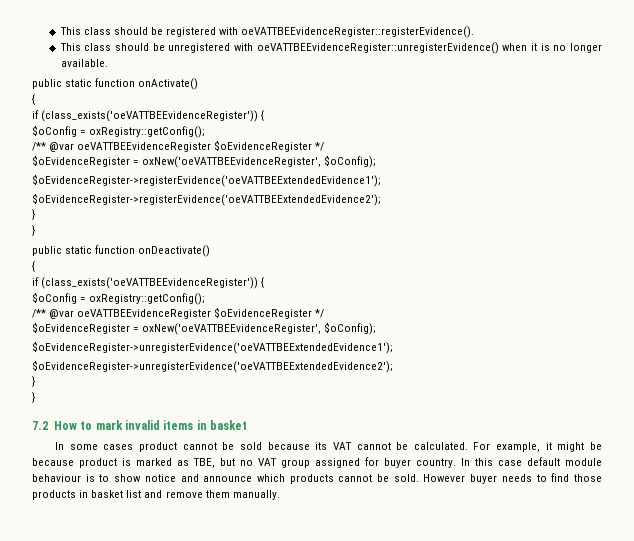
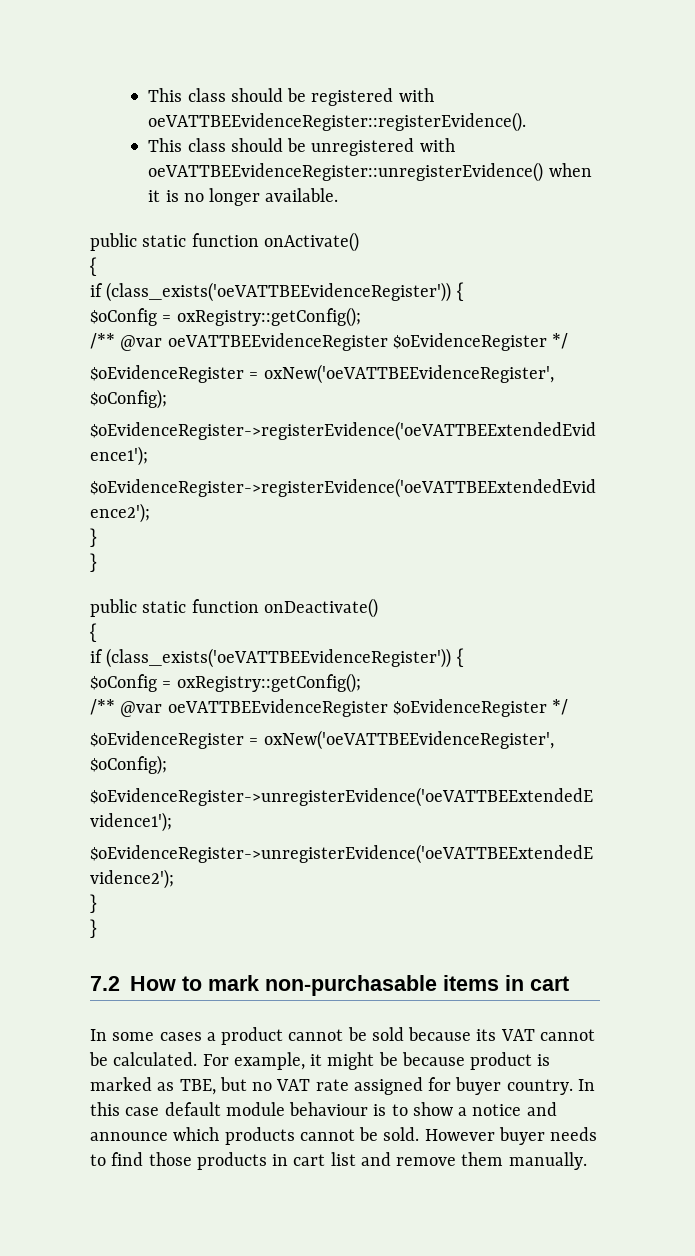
[124,420,160,430] invalid -> [264,975,437,996] non-purchasable
[210,420,247,430] basket -> [529,976,569,991] cart
(134, 447) none -> [206,1032,216,1041] a
[281,459,310,468] group -> [315,1079,349,1091] rate
(142, 478) none -> [458,1107,468,1116] a
[91,490,124,498] basket -> [293,1154,326,1166] cart

